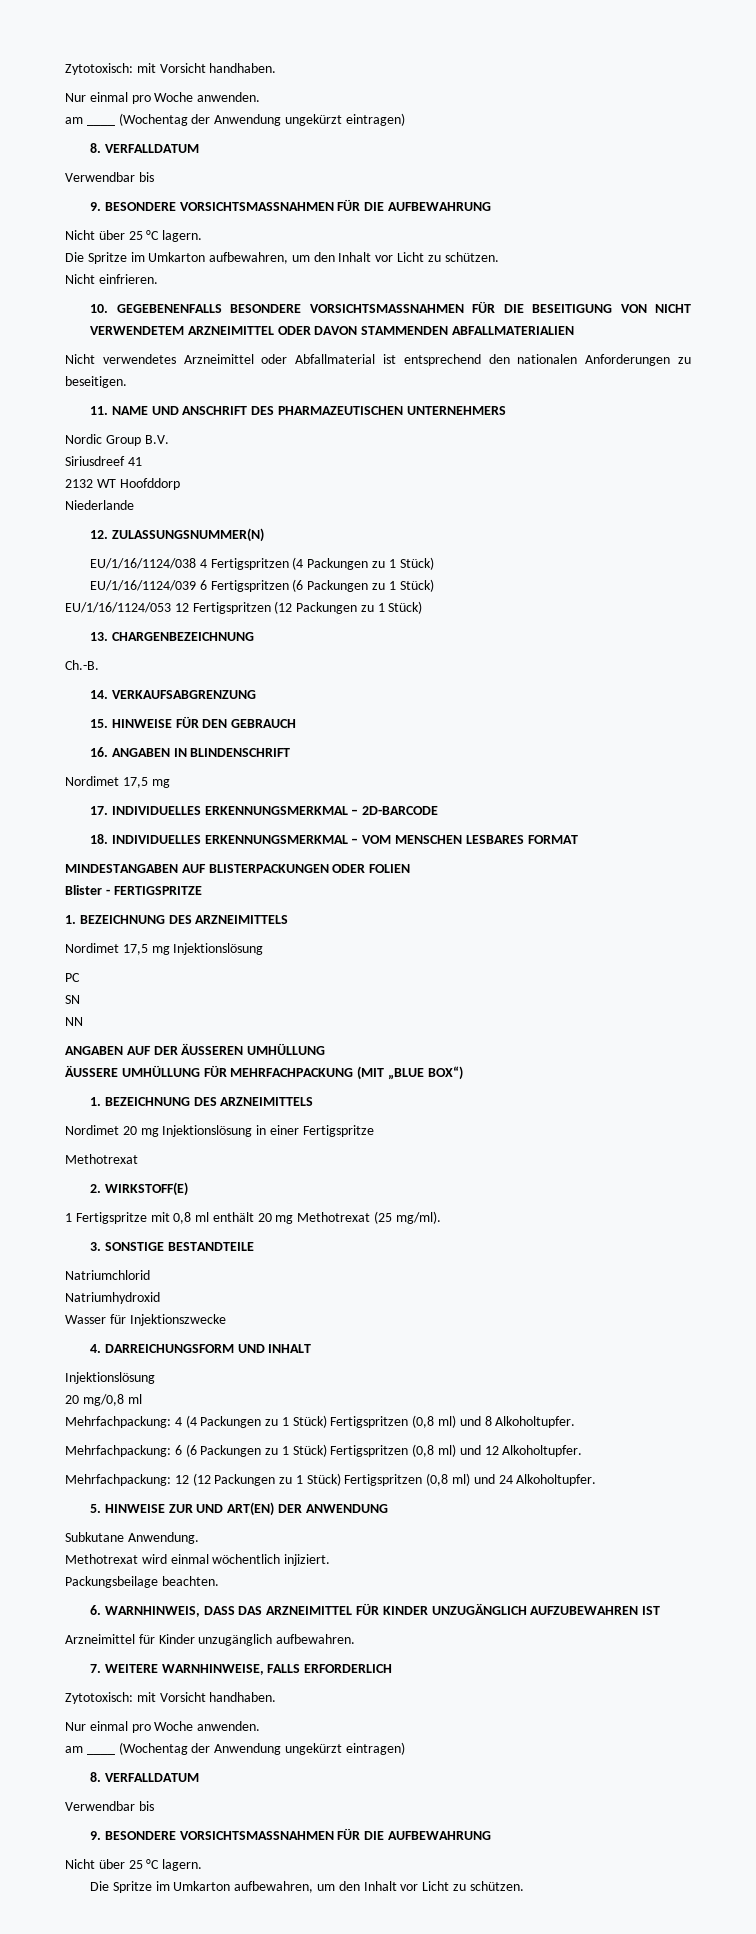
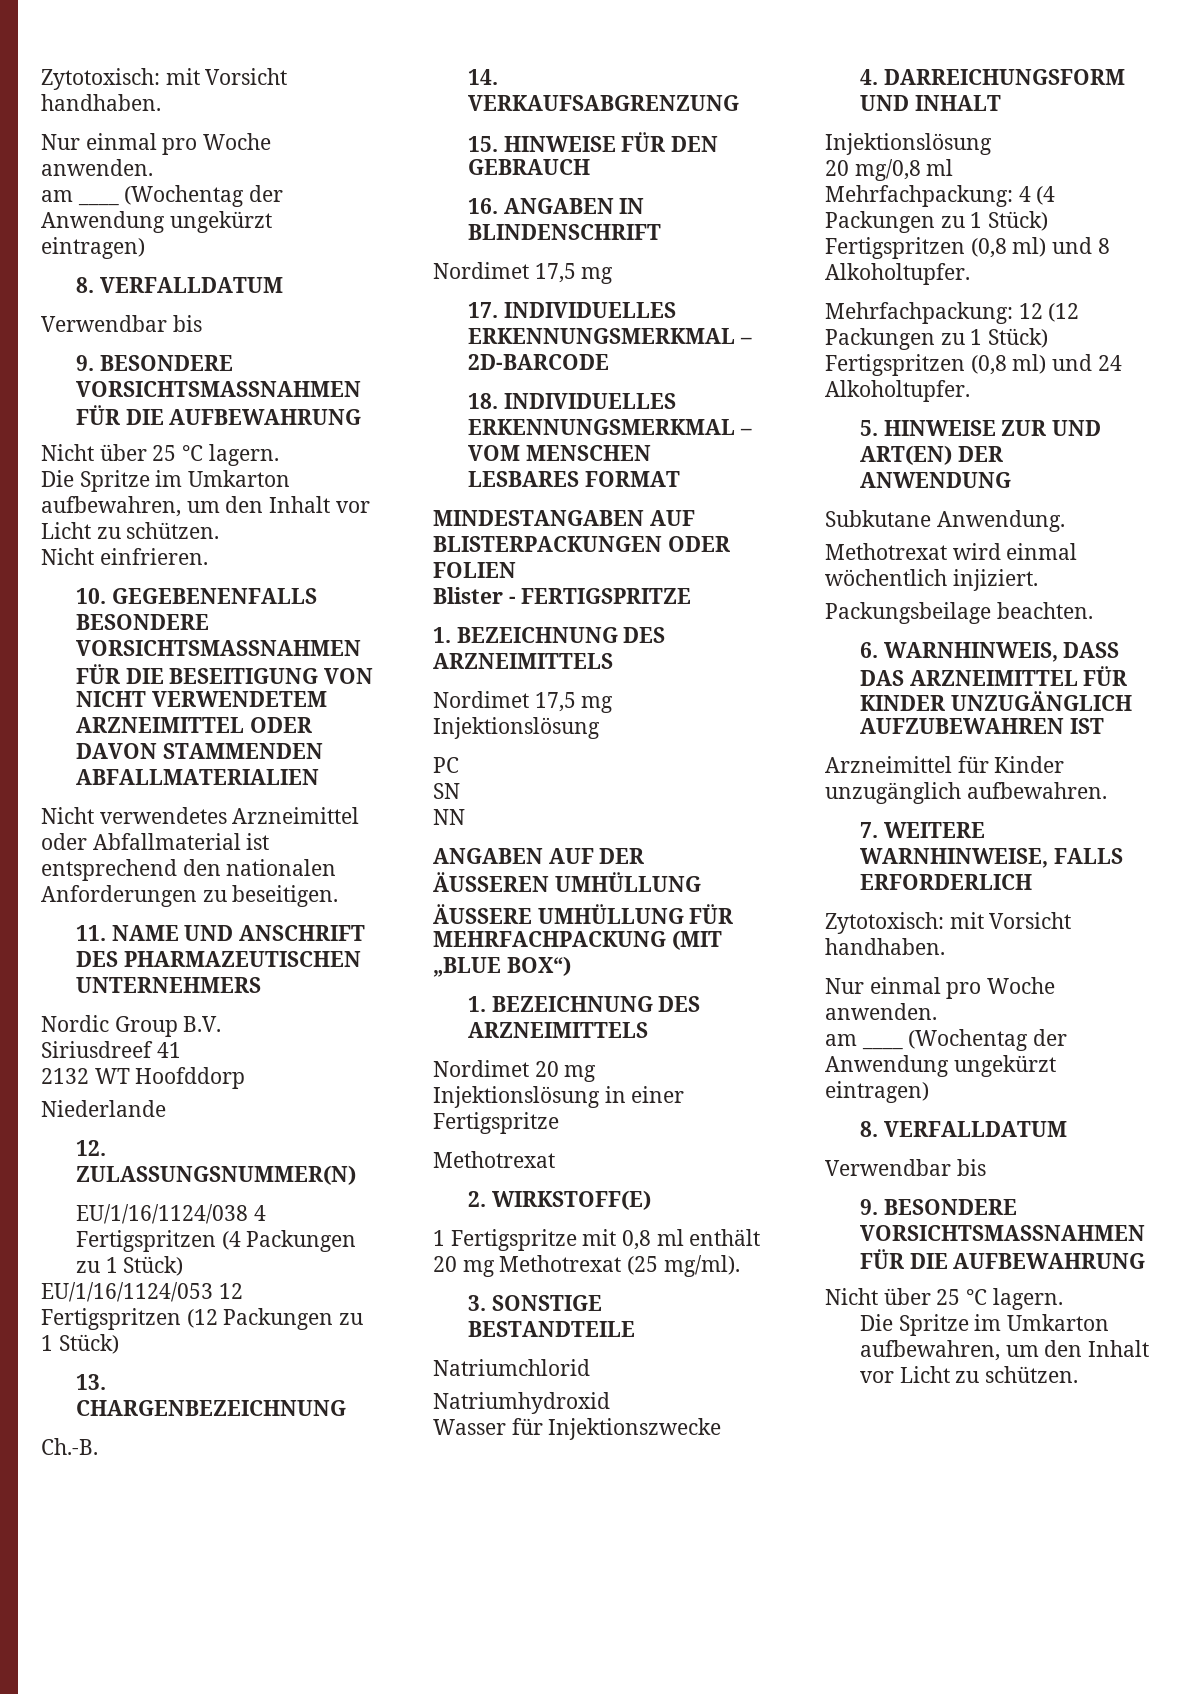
[90,579,434,592] // EU/1/16/1124/039 6 Fertigspritzen (6 Packungen zu 1 Stück) -> (184, 1266) none
[65,1444,583,1457] // Mehrfachpackung: 6 (6 Packungen zu 1 Stück) Fertigspritzen (0,8 ml) und 12 Alkoholtupfer. -> (970, 274) none

